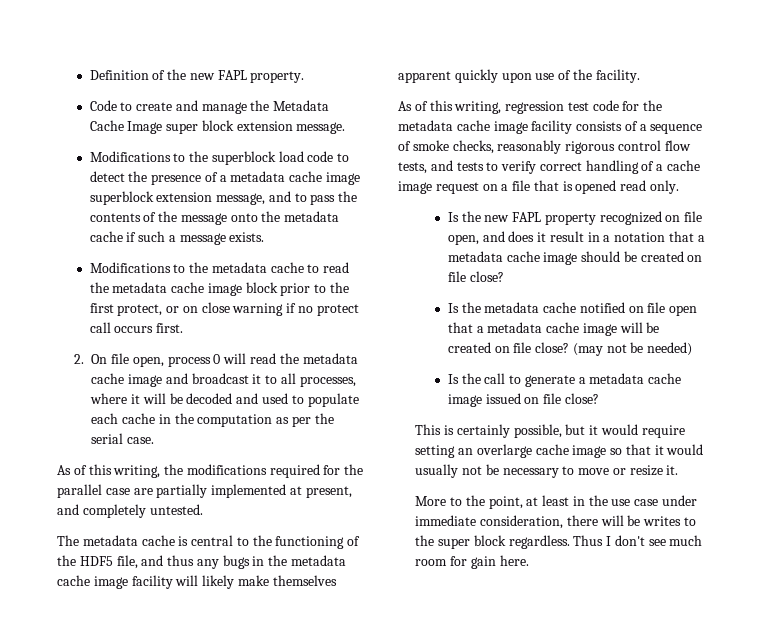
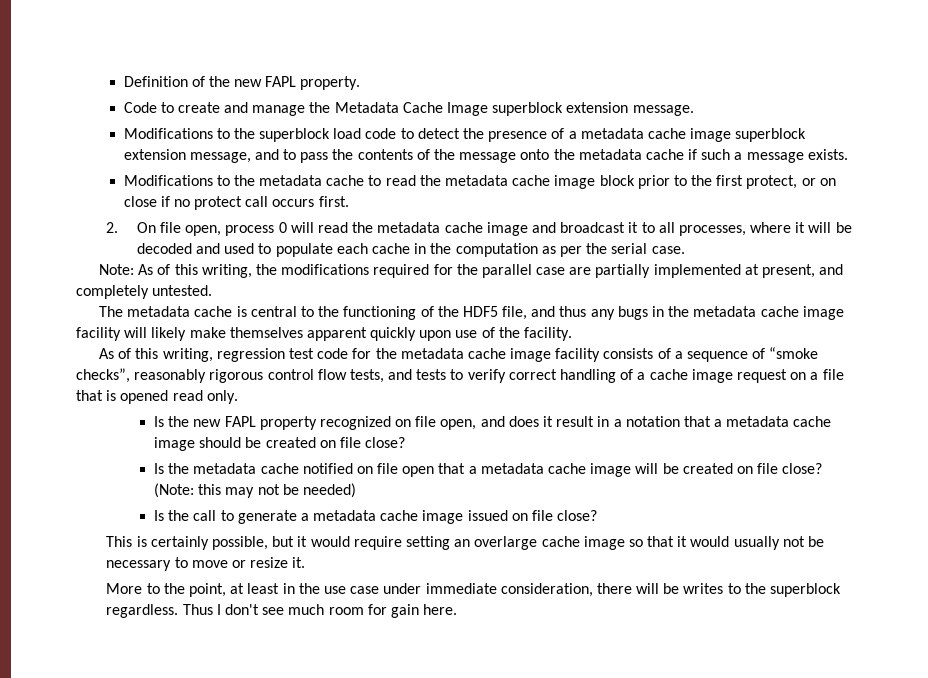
[166,120,234,134] super block -> [492,102,564,116] superblock
[232,303,284,316] warning -> (157, 201) none
(155, 440) none -> [99,264,135,275] Note:
[412,140,494,154] smoke checks, -> [769,347,819,359] [76,368,130,383] “smoke checks”,
[572,343,603,356] (may -> [153,483,255,498] (Note: this may
[437,535,506,549] super block -> [769,583,841,597] superblock

